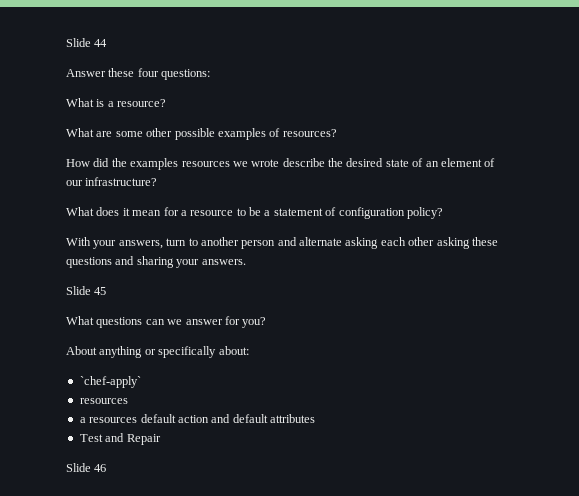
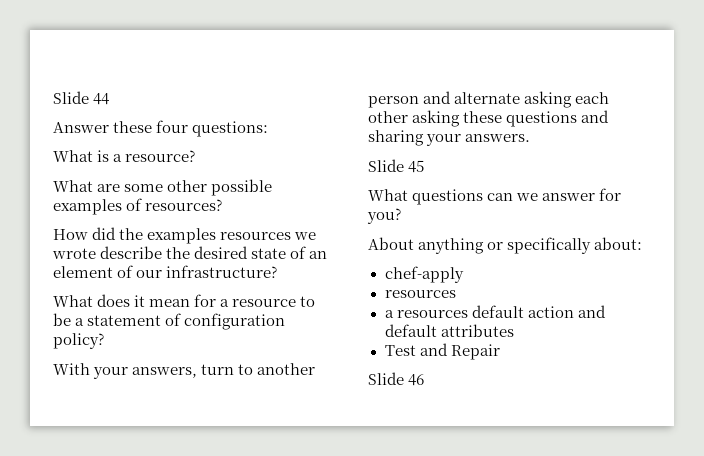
[79,376,141,388] `chef-apply` -> [384,266,464,283] chef-apply

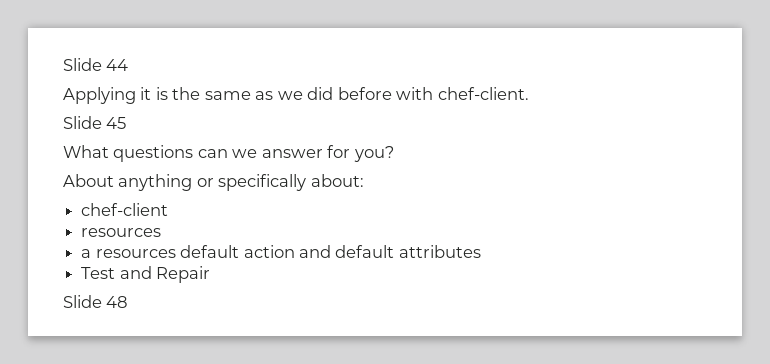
[53,120,269,137] [53,150,196,162] [53,179,273,196] [53,198,223,215] [53,227,317,244] [52,246,328,259] [53,265,278,278] [53,294,316,307] [53,313,286,330] [53,333,104,349] [53,363,316,379] [368,91,610,108] [368,110,610,127] [368,130,531,146] Answer these four questions: // What is a resource? // What are some other possible examples of resources? // How did the examples resources we wrote describe the desired state of an element of our infrastructure? // What does it mean for a resource to be a statement of configuration policy? // With your answers, turn to another person and alternate asking each other asking these questions and sharing your answers. -> [63,87,529,104] Applying it is the same as we did before with chef-client.
[384,266,464,283] chef-apply -> [81,203,169,216] chef-client
[408,374,425,386] 46 -> [106,296,129,308] 48

